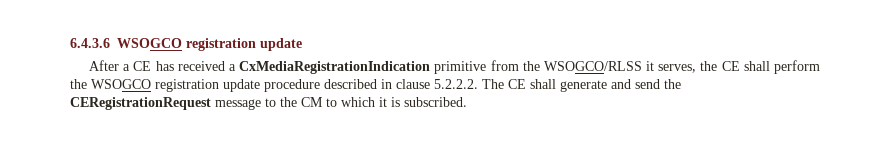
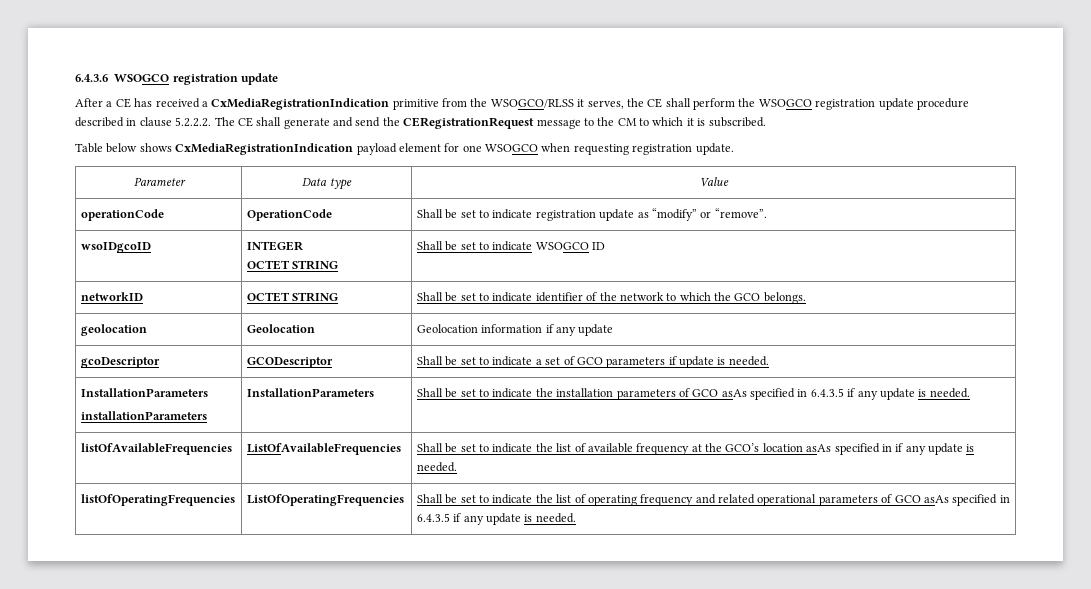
(467, 102) none -> [75,143,734,155] [133,177,186,186] [302,178,352,190] [699,177,729,187] [80,209,164,221] [246,209,332,221] [416,208,767,221] [80,242,151,253] [246,241,303,251] [246,260,339,270] [416,241,606,251] [80,292,143,301] [246,292,339,302] [416,292,806,304] [80,324,147,336] [246,324,315,333] [416,324,614,336] [80,357,160,368] [246,357,333,368] [416,356,769,368] [80,388,208,397] [80,411,207,420] [246,388,374,397] [416,388,970,400] [80,443,232,455] [246,443,401,455] [416,443,975,455] [416,462,457,472] [80,494,235,506] [246,494,404,506] [416,494,1010,506] [416,513,576,525] // Table below shows CxMediaRegistrationIndication payload element for one WSOGCO when requesting registration update. // Parameter | Data type | Value // operationCode | OperationCode | Shall be set to indicate registration update as “modify” or “remove”. // wsoIDgcoID | INTEGER // OCTET STRING | Shall be set to indicate WSOGCO ID // networkID | OCTET STRING | Shall be set to indicate identifier of the network to which the GCO belongs. // geolocation | Geolocation | Geolocation information if any update // gcoDescriptor | GCODescriptor | Shall be set to indicate a set of GCO parameters if update is needed. // InstallationParameters // installationParameters | InstallationParameters | Shall be set to indicate the installation parameters of GCO asAs specified in 6.4.3.5 if any update is needed. // listOfAvailableFrequencies | ListOfAvailableFrequencies | Shall be set to indicate the list of available frequency at the GCO’s location asAs specified in if any update is needed. // listOfOperatingFrequencies | ListOfOperatingFrequencies | Shall be set to indicate the list of operating frequency and related operational parameters of GCO asAs specified in 6.4.3.5 if any update is needed.

